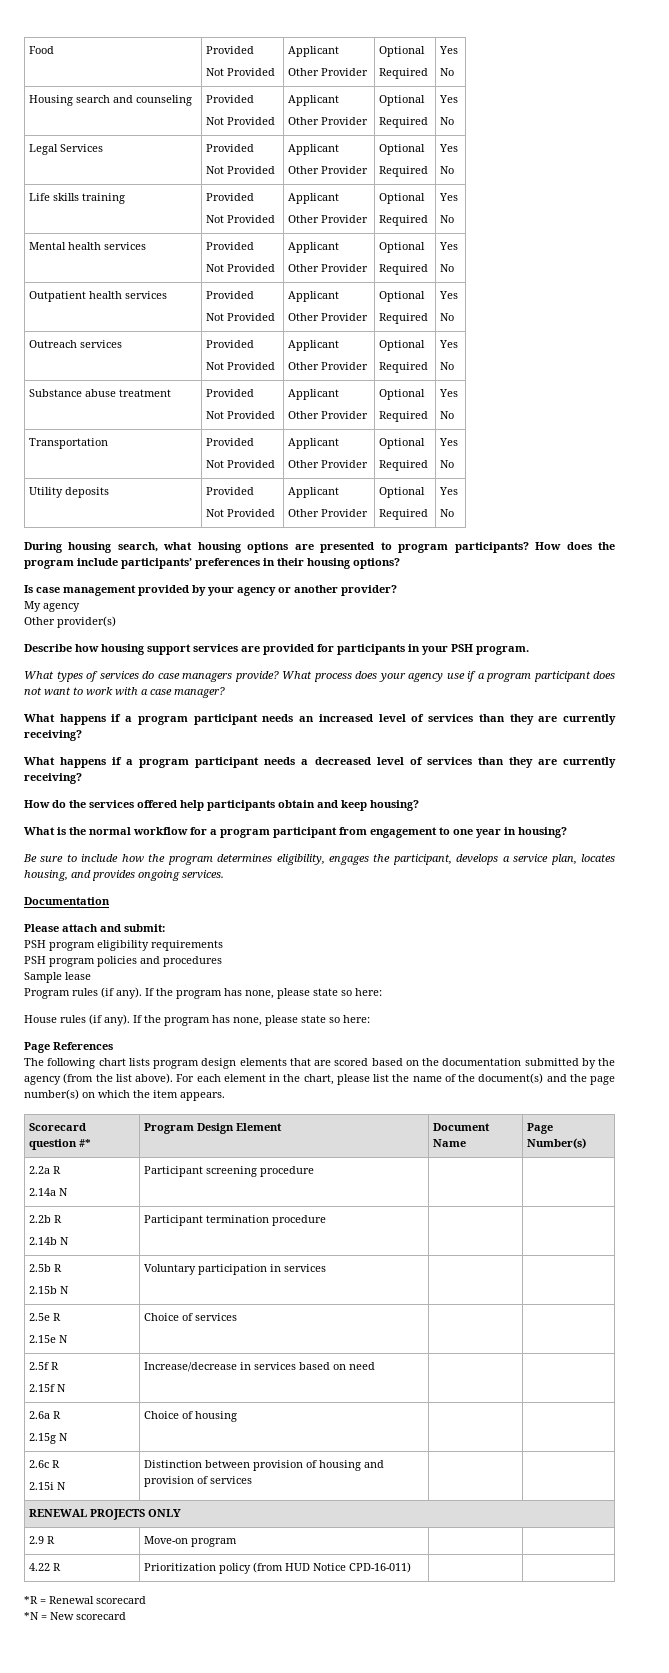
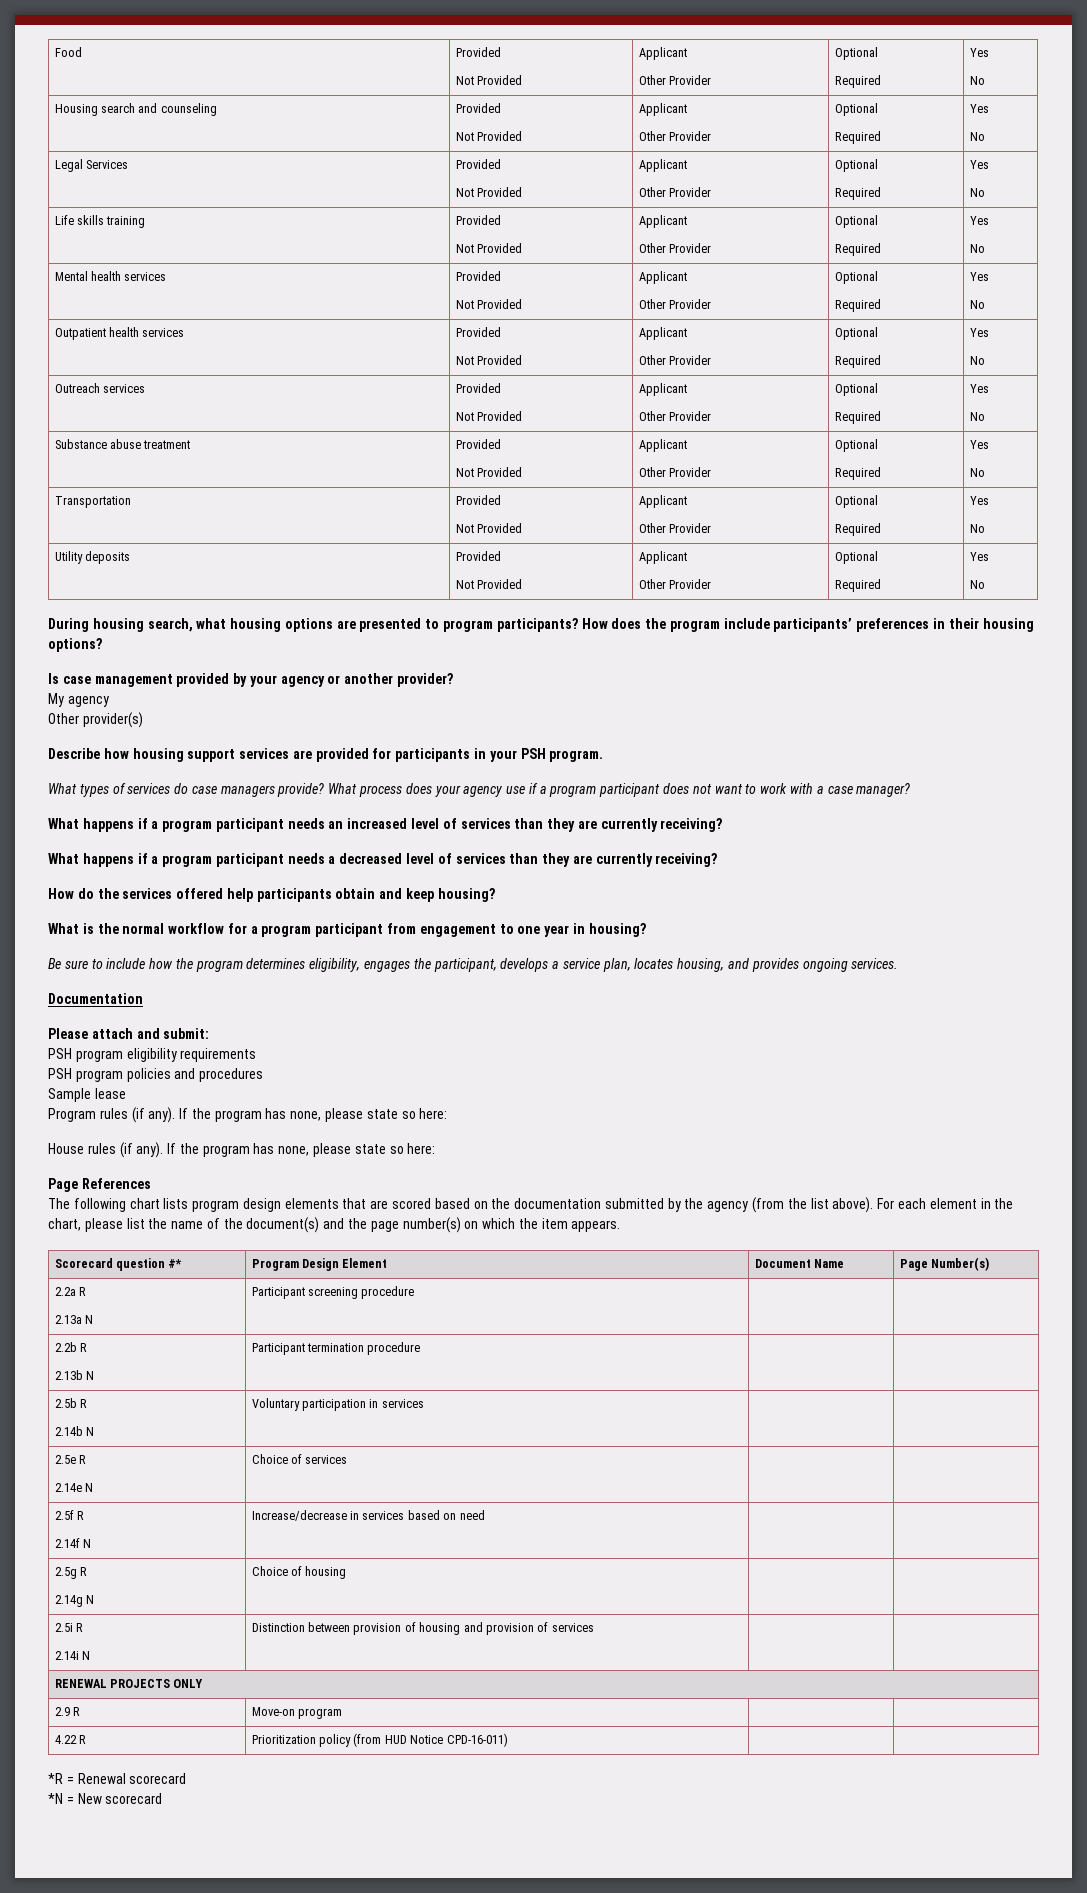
[29,1188,57,1196] 2.14a -> [54,1315,82,1324] 2.13a
[29,1237,58,1245] 2.14b -> [54,1370,83,1380] 2.13b
[29,1286,58,1294] 2.15b -> [54,1426,83,1436] 2.14b
[29,1335,57,1343] 2.15e -> [54,1483,82,1492] 2.14e
[29,1384,56,1392] 2.15f -> [54,1538,80,1548] 2.14f
[29,1411,62,1419] [29,1433,57,1444] 2.6a R // 2.15g -> [54,1567,87,1579] [54,1595,83,1607] 2.5g R // 2.14g
[29,1460,61,1468] [29,1482,55,1490] 2.6c R // 2.15i -> [54,1623,83,1632] [54,1651,79,1660] 2.5i R // 2.14i

